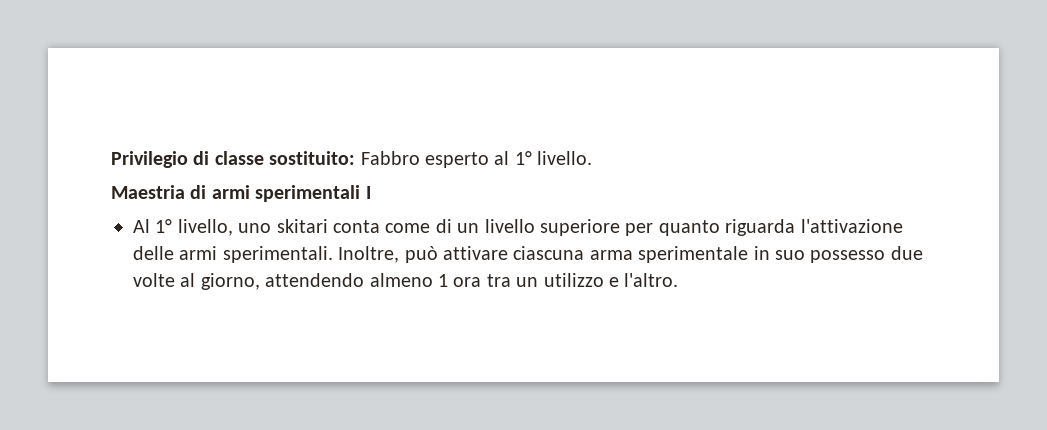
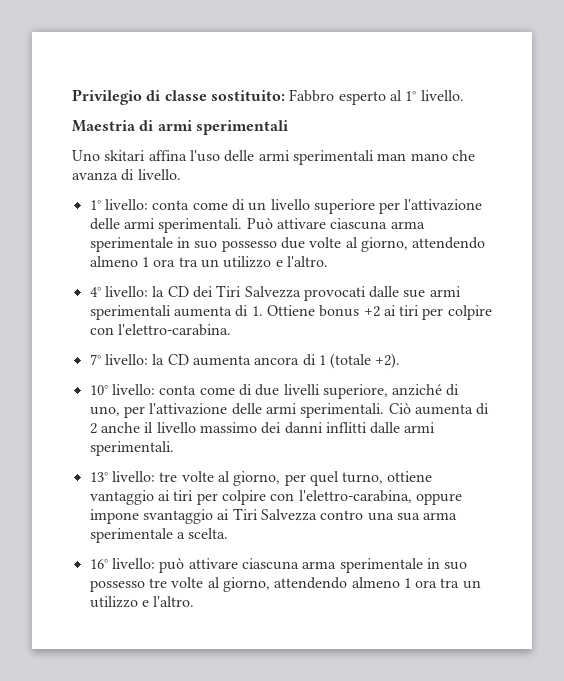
[365,186,371,199] [133,219,328,236] I // Al 1° livello, uno skitari -> [72,150,475,165] [72,169,181,181] [89,199,148,210] // Uno skitari affina l'uso delle armi sperimentali man mano che avanza di livello. // 1° livello:
[658,219,903,236] [133,246,438,263] quanto riguarda l'attivazione delle armi sperimentali. Inoltre, può -> [404,199,483,211] [89,218,273,233] l'attivazione delle armi sperimentali. Può
(679, 280) none -> [89,285,461,301] [89,305,492,320] [89,324,231,336] [89,353,401,369] [89,384,460,399] [89,403,490,418] [89,422,436,434] [89,441,174,456] [89,471,433,486] [89,490,462,505] [89,508,458,524] [89,528,229,543] [89,558,468,573] [89,577,481,592] [89,596,195,608] // 4° livello: la CD dei Tiri Salvezza provocati dalle sue armi sperimentali aumenta di 1. Ottiene bonus +2 ai tiri per colpire con l'elettro-carabina. // 7° livello: la CD aumenta ancora di 1 (totale +2). // 10° livello: conta come di due livelli superiore, anziché di uno, per l'attivazione delle armi sperimentali. Ciò aumenta di 2 anche il livello massimo dei danni inflitti dalle armi sperimentali. // 13° livello: tre volte al giorno, per quel turno, ottiene vantaggio ai tiri per colpire con l'elettro-carabina, oppure impone svantaggio ai Tiri Salvezza contro una sua arma sperimentale a scelta. // 16° livello: può attivare ciascuna arma sperimentale in suo possesso tre volte al giorno, attendendo almeno 1 ora tra un utilizzo e l'altro.

